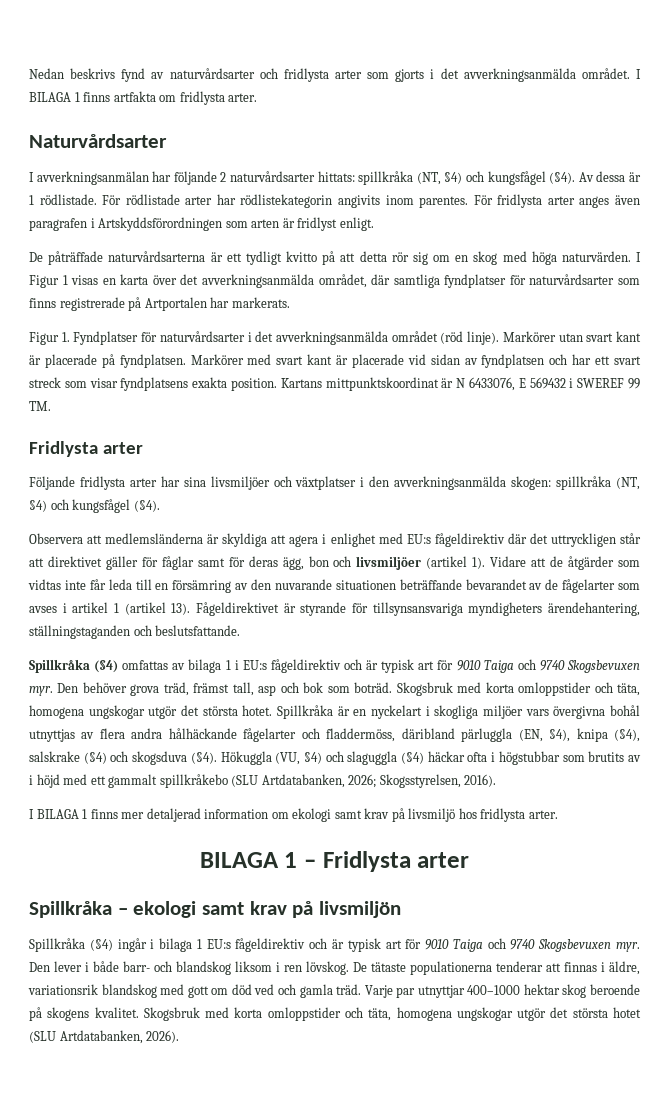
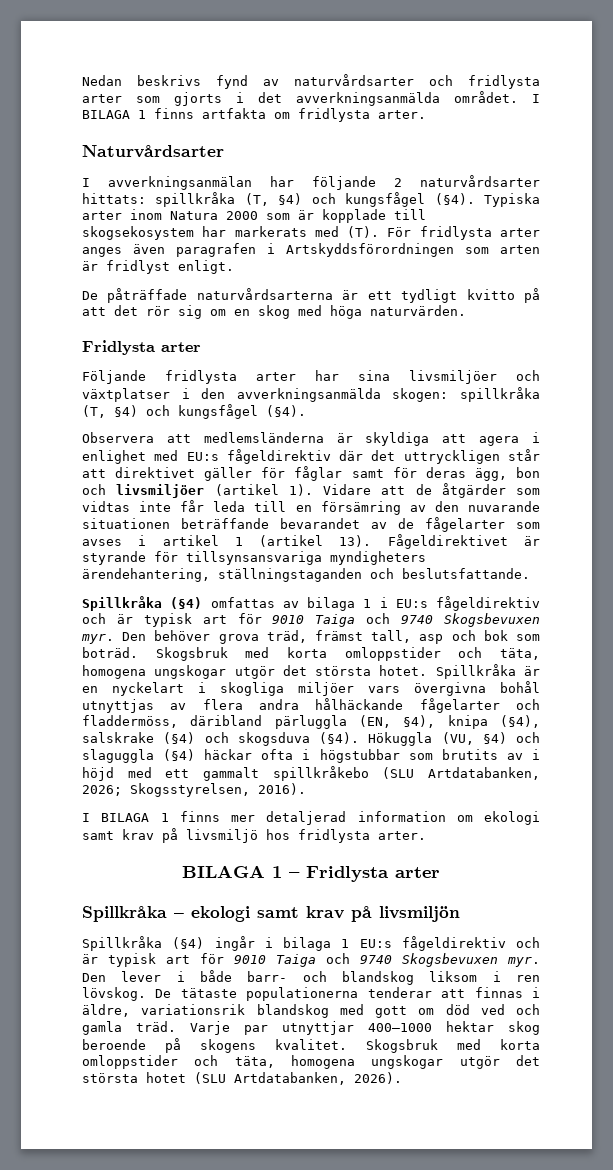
[416,171,642,185] [29,194,469,208] (NT, §4) och kungsfågel (§4). Av dessa är 1 rödlistade. För rödlistade arter har rödlistekategorin angivits inom parentes. -> [244,192,540,207] [82,209,426,223] [82,226,380,240] (T, §4) och kungsfågel (§4). Typiska arter inom Natura 2000 som är kopplade till skogsekosystem har markerats med (T).
[359,251,387,262] detta -> [114,305,138,316] det
[636,252,641,262] [29,274,640,288] [29,297,290,311] [29,331,641,345] [29,354,641,368] [29,377,640,391] [29,401,51,411] I Figur 1 visas en karta över det avverkningsanmälda området, där samtliga fyndplatser för naturvårdsarter som finns registrerade på Artportalen har markerats. // Figur 1. Fyndplatser för naturvårdsarter i det avverkningsanmälda området (röd linje). Markörer utan svart kant är placerade på fyndplatsen. Markörer med svart kant är placerade vid sidan av fyndplatsen och har ett svart streck som visar fyndplatsens exakta position. Kartans mittpunktskoordinat är N 6433076, E 569432 i SWEREF 99 TM. -> (466, 310) none
[615,477,640,490] (NT, -> [82,405,106,418] (T,

